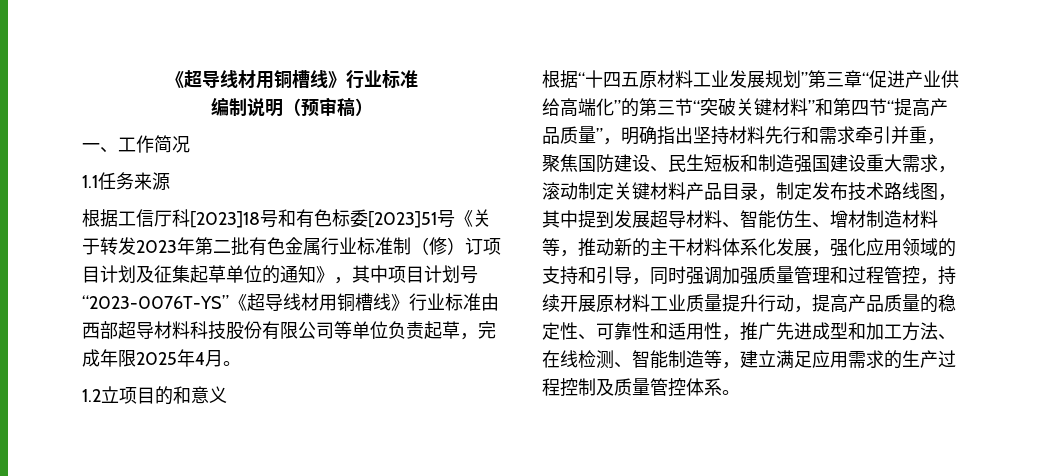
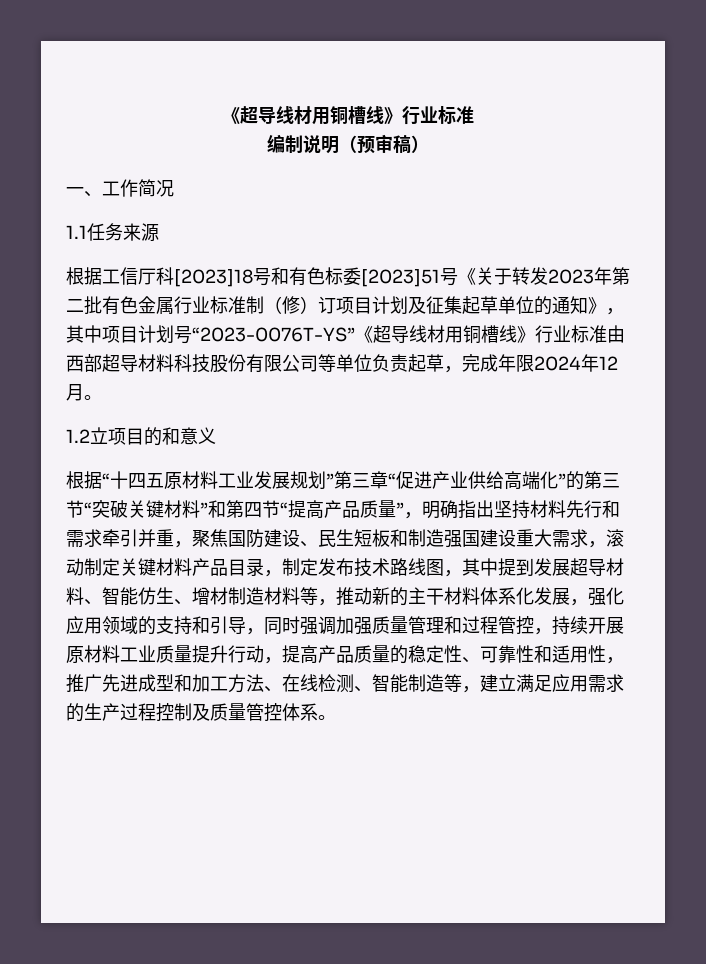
[136,349,205,367] 2025年4 -> [534,354,618,372] 2024年12

